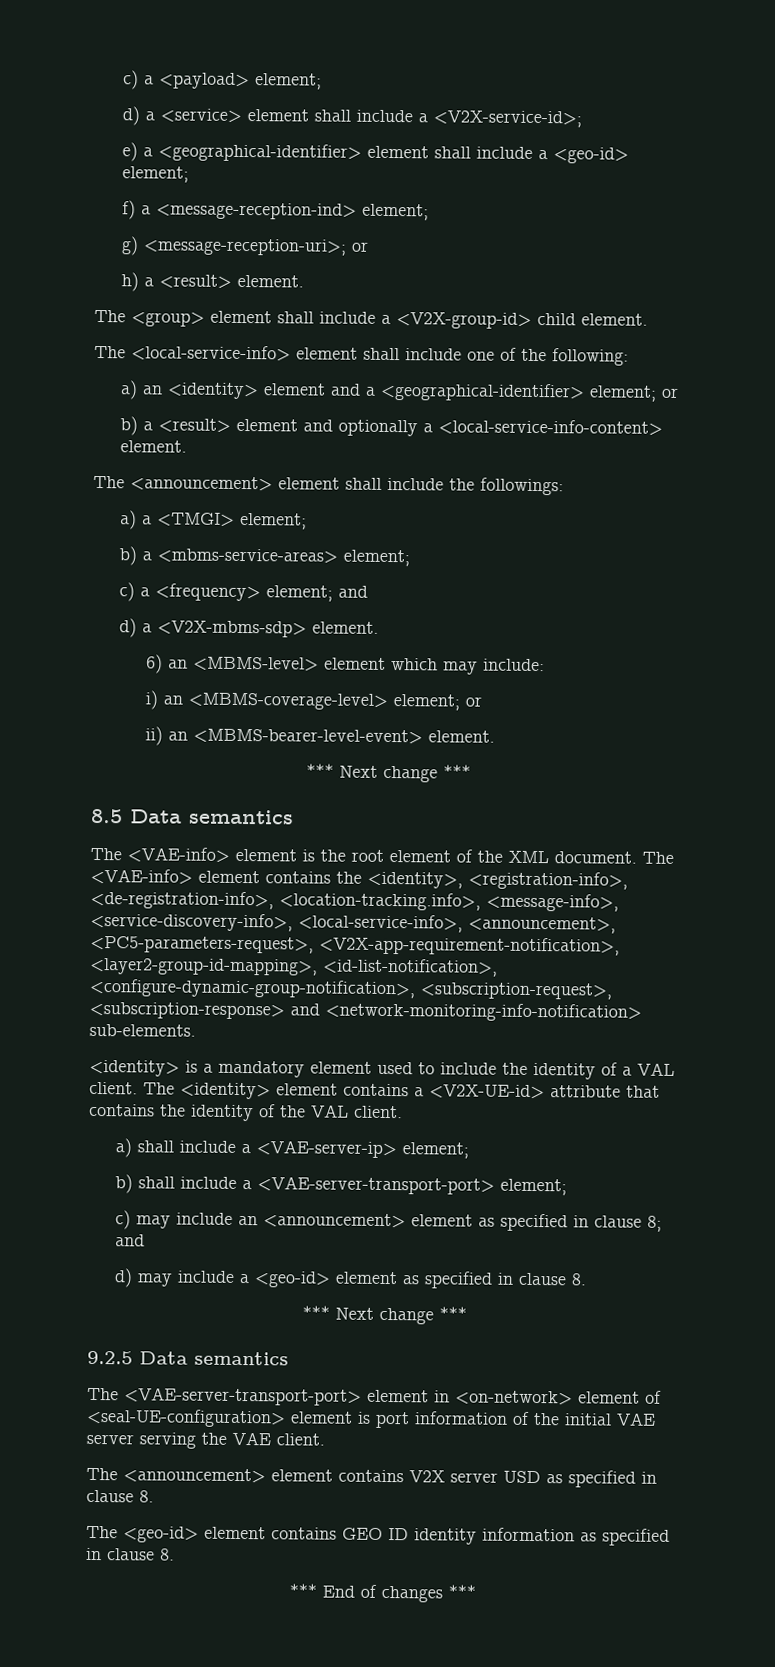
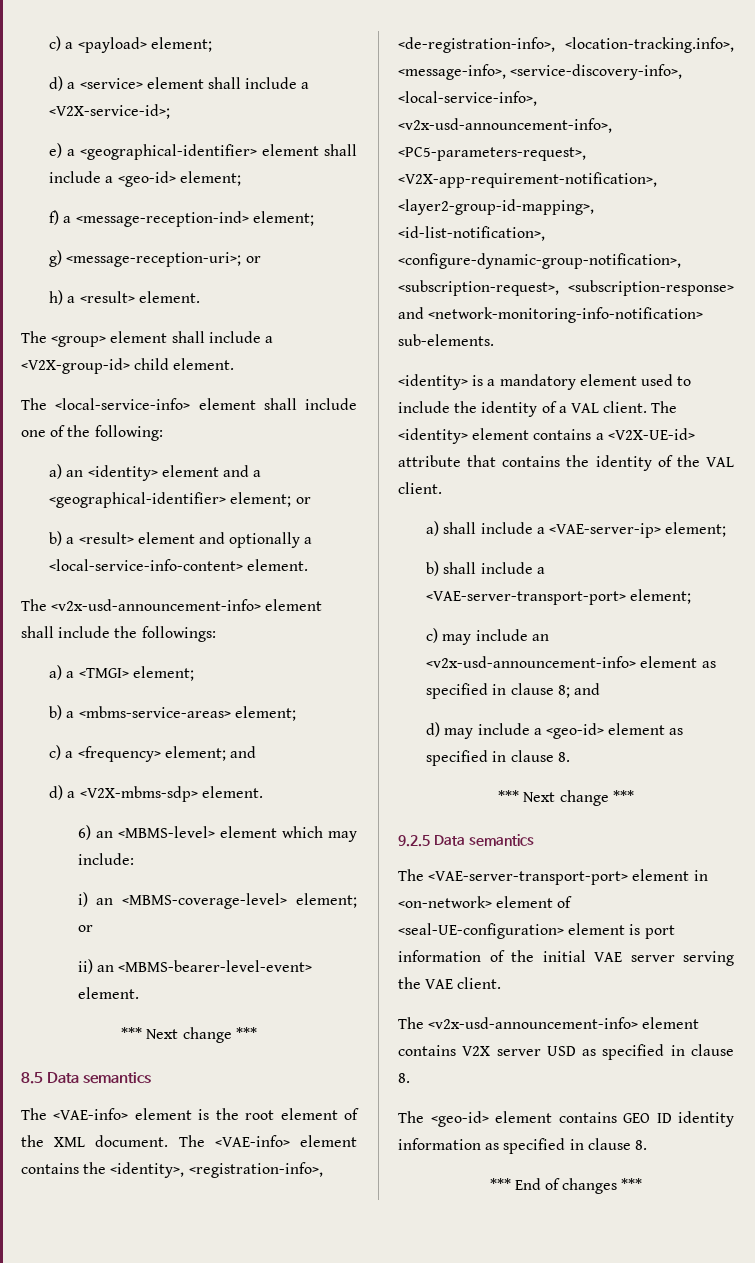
[130,476,273,492] <announcement> -> [51,599,262,611] <v2x-usd-announcement-info>
[468,916,616,934] <announcement>, -> [398,118,612,133] <v2x-usd-announcement-info>,
[262,1213,406,1229] <announcement> -> [426,656,637,668] <v2x-usd-announcement-info>
[123,1468,266,1484] <announcement> -> [428,1017,639,1029] <v2x-usd-announcement-info>

